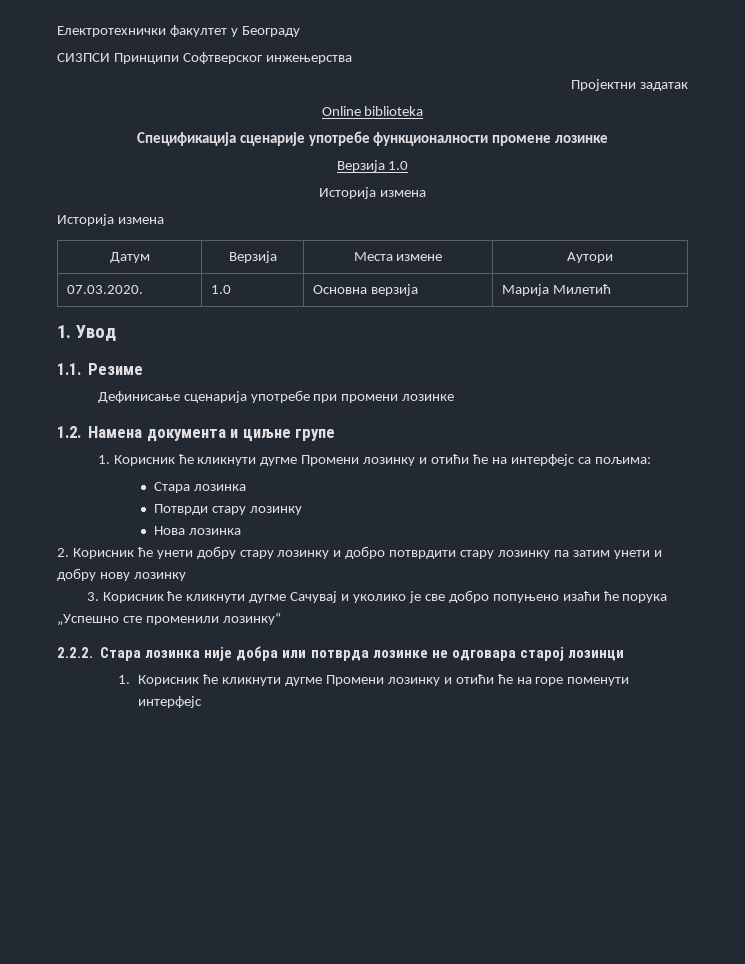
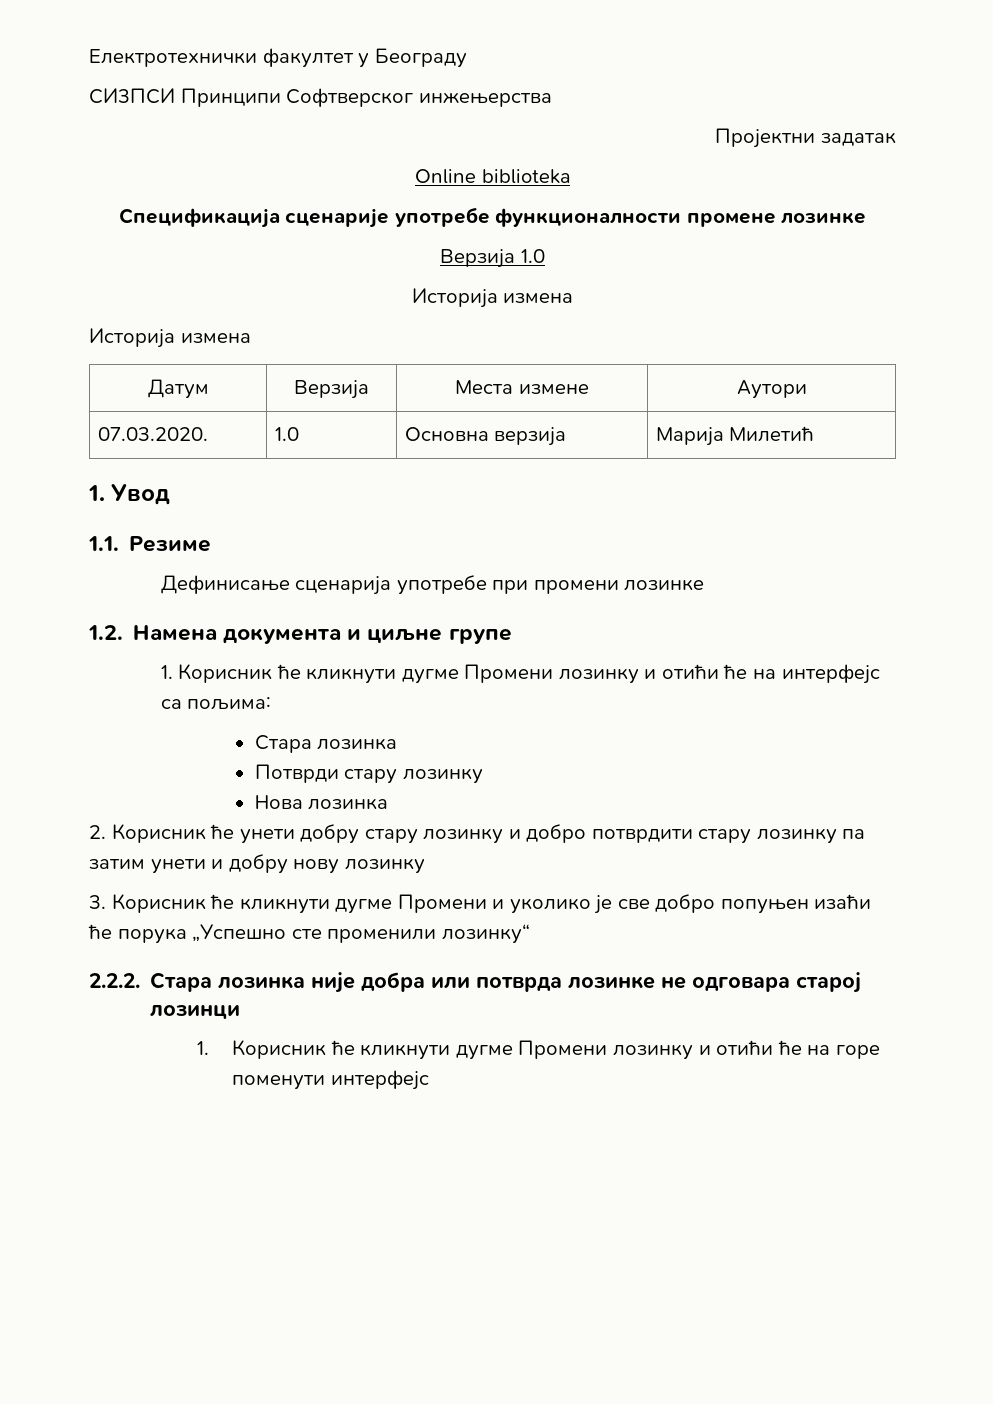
[290,591,338,603] Сачувај -> [397,894,487,913] Промени
[492,594,559,603] попуњено -> [720,899,809,914] попуњен

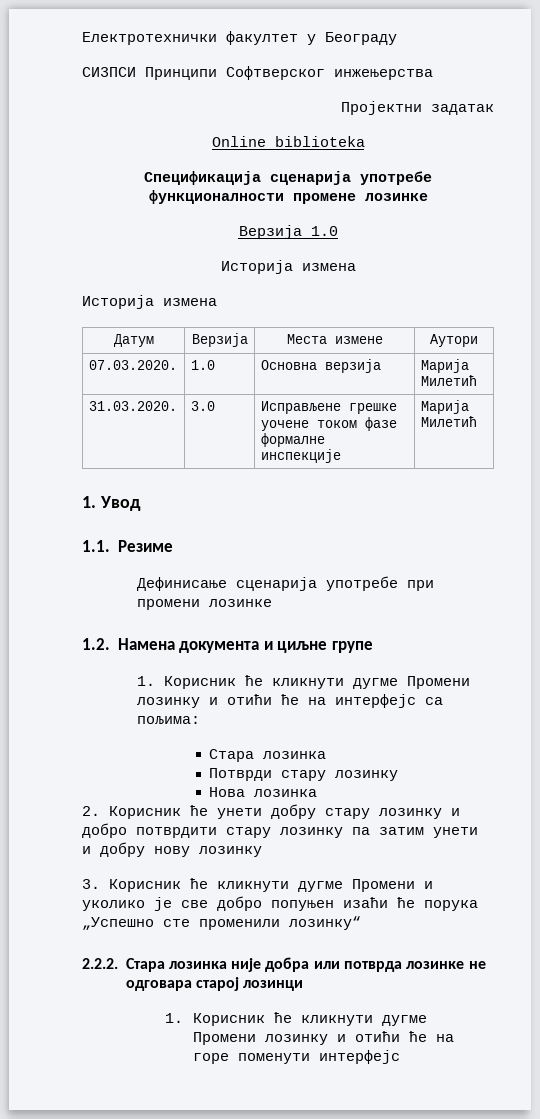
[285,208,390,228] сценарије -> [270,171,351,185] сценаријa
(815, 434) none -> [88,401,177,411] [190,401,215,411] [260,401,397,414] [260,417,397,431] [260,433,325,447] [260,449,341,463] [420,400,469,414] [420,416,477,427] // 31.03.2020. | 3.0 | Исправљене грешке уочене током фазе формалне инспекције | Марија Милетић

